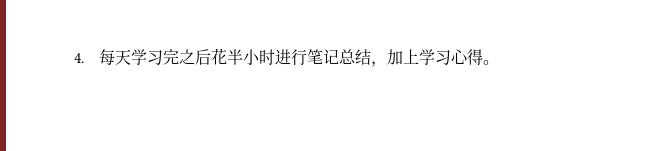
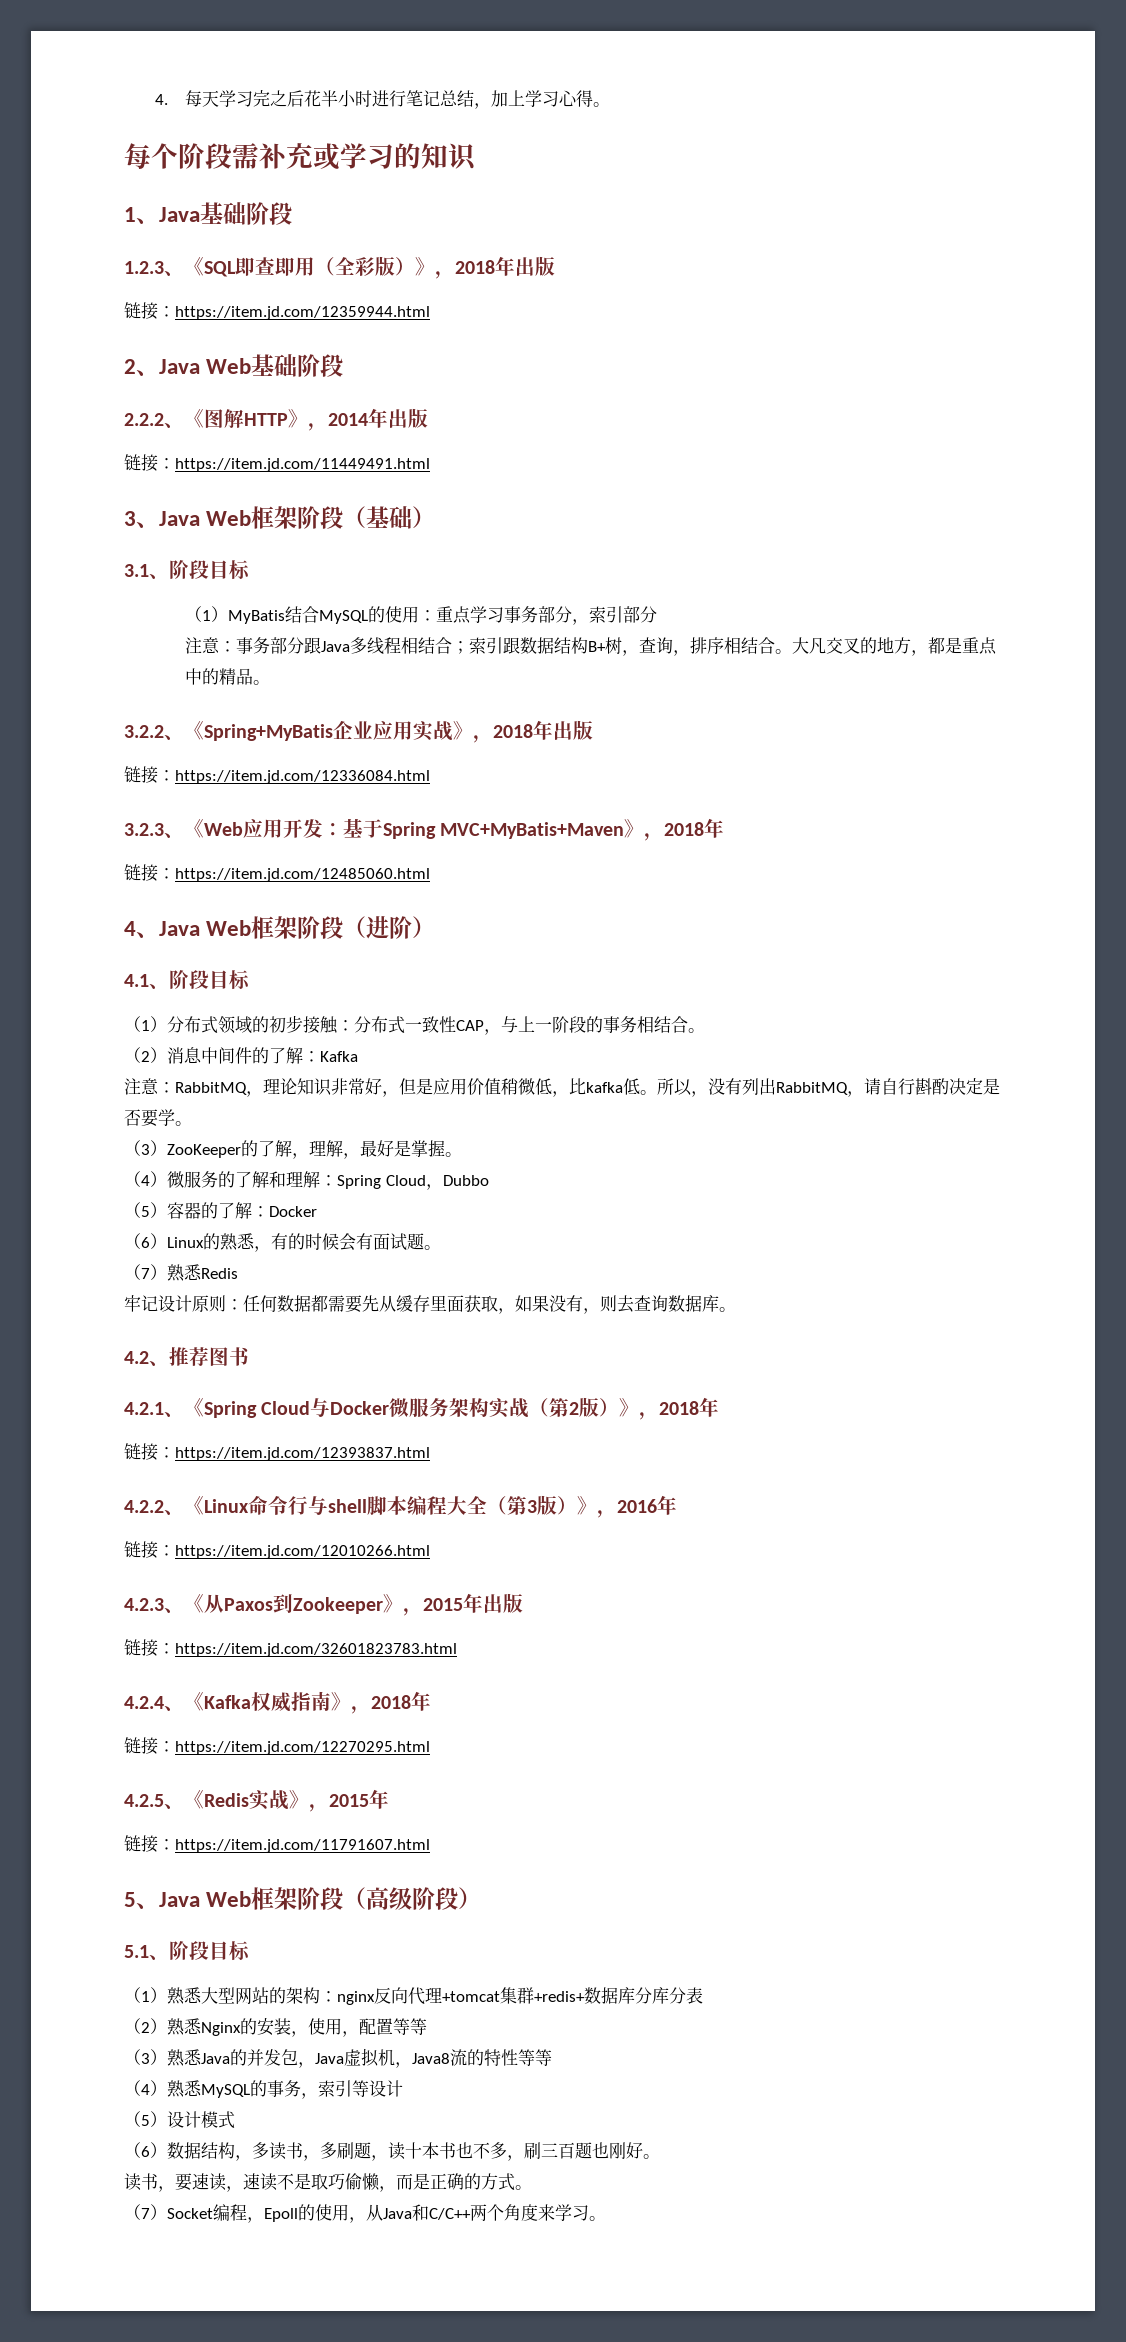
(499, 62) none -> [124,143,477,171] [124,202,292,225] [124,256,555,279] [124,302,430,320] [124,354,344,377] [124,408,428,431] [124,454,430,472] [124,506,436,529] [124,560,250,580] [185,606,658,625] [185,637,998,656] [185,668,271,685] [124,720,593,743] [124,766,430,784] [124,818,725,841] [124,864,430,882] [124,916,436,939] [124,970,250,990] [124,1015,705,1035] [124,1047,358,1064] [124,1078,1000,1097] [124,1109,192,1127] [124,1140,462,1159] [124,1171,489,1190] [124,1202,317,1219] [124,1233,441,1252] [124,1264,238,1282] [124,1295,736,1314] [124,1347,249,1366] [124,1397,720,1420] [124,1443,430,1461] [124,1495,677,1518] [124,1541,430,1559] [124,1593,523,1616] [124,1639,457,1657] [124,1691,431,1714] [124,1737,430,1755] [124,1789,389,1812] [124,1835,430,1853] [124,1887,482,1910] [124,1941,250,1961] [124,1987,703,2005] [124,2018,427,2037] [124,2048,552,2068] [124,2080,403,2099] [124,2111,235,2129] [124,2142,660,2161] [124,2173,532,2192] [124,2204,606,2223] // 每个阶段需补充或学习的知识 // 1、Java基础阶段 // 1.2.3、《SQL即查即用（全彩版）》，2018年出版 // 链接：https://item.jd.com/12359944.html // 2、Java Web基础阶段 // 2.2.2、《图解HTTP》，2014年出版 // 链接：https://item.jd.com/11449491.html // 3、Java Web框架阶段（基础） // 3.1、阶段目标 // （1）MyBatis结合MySQL的使用：重点学习事务部分，索引部分 // 注意：事务部分跟Java多线程相结合；索引跟数据结构B+树，查询，排序相结合。大凡交叉的地方，都是重点中的精品。 // 3.2.2、《Spring+MyBatis企业应用实战》，2018年出版 // 链接：https://item.jd.com/12336084.html // 3.2.3、《Web应用开发：基于Spring MVC+MyBatis+Maven》，2018年 // 链接：https://item.jd.com/12485060.html // 4、Java Web框架阶段（进阶） // 4.1、阶段目标 // （1）分布式领域的初步接触：分布式一致性CAP，与上一阶段的事务相结合。 // （2）消息中间件的了解：Kafka // 注意：RabbitMQ，理论知识非常好，但是应用价值稍微低，比kafka低。所以，没有列出RabbitMQ，请自行斟酌决定是否要学。 // （3）ZooKeeper的了解，理解，最好是掌握。 // （4）微服务的了解和理解：Spring Cloud，Dubbo // （5）容器的了解：Docker // （6）Linux的熟悉，有的时候会有面试题。 // （7）熟悉Redis // 牢记设计原则：任何数据都需要先从缓存里面获取，如果没有，则去查询数据库。 // 4.2、推荐图书 // 4.2.1、《Spring Cloud与Docker微服务架构实战（第2版）》，2018年 // 链接：https://item.jd.com/12393837.html // 4.2.2、《Linux命令行与shell脚本编程大全（第3版）》，2016年 // 链接：https://item.jd.com/12010266.html // 4.2.3、《从Paxos到Zookeeper》，2015年出版 // 链接：https://item.jd.com/32601823783.html // 4.2.4、《Kafka权威指南》，2018年 // 链接：https://item.jd.com/12270295.html // 4.2.5、《Redis实战》，2015年 // 链接：https://item.jd.com/11791607.html // 5、Java Web框架阶段（高级阶段） // 5.1、阶段目标 // （1）熟悉大型网站的架构：nginx反向代理+tomcat集群+redis+数据库分库分表 // （2）熟悉Nginx的安装，使用，配置等等 // （3）熟悉Java的并发包，Java虚拟机，Java8流的特性等等 // （4）熟悉MySQL的事务，索引等设计 // （5）设计模式 // （6）数据结构，多读书，多刷题，读十本书也不多，刷三百题也刚好。 // 读书，要速读，速读不是取巧偷懒，而是正确的方式。 // （7）Socket编程，Epoll的使用，从Java和C/C++两个角度来学习。

